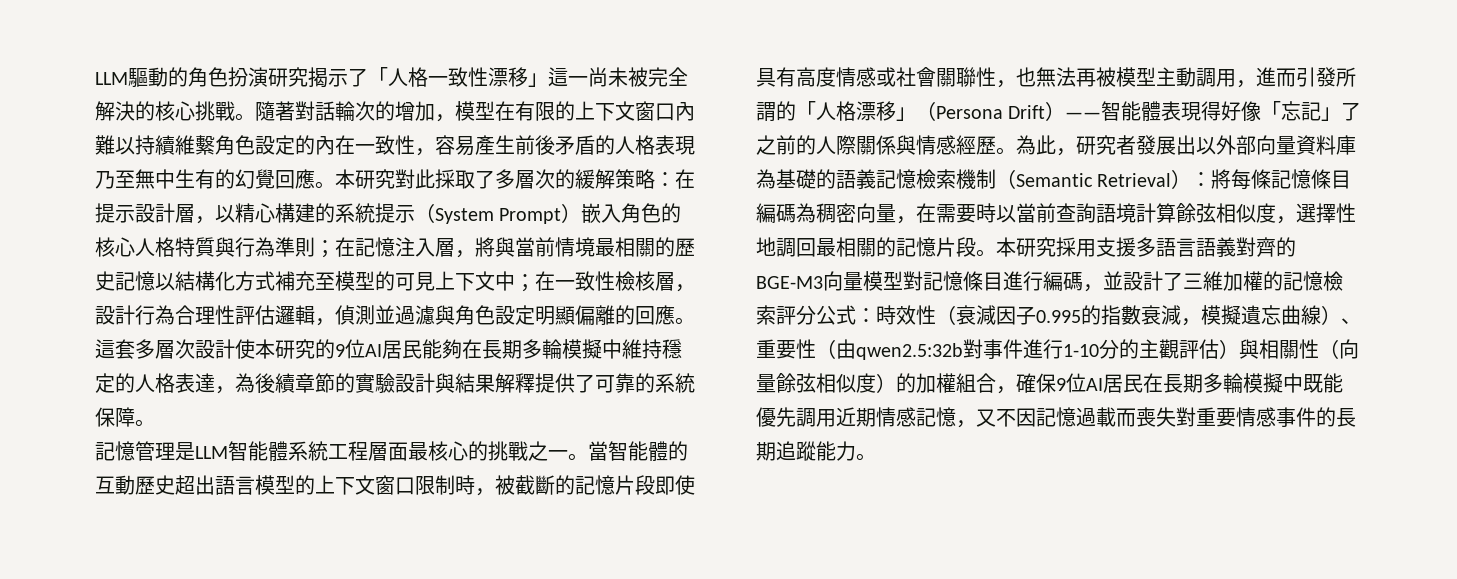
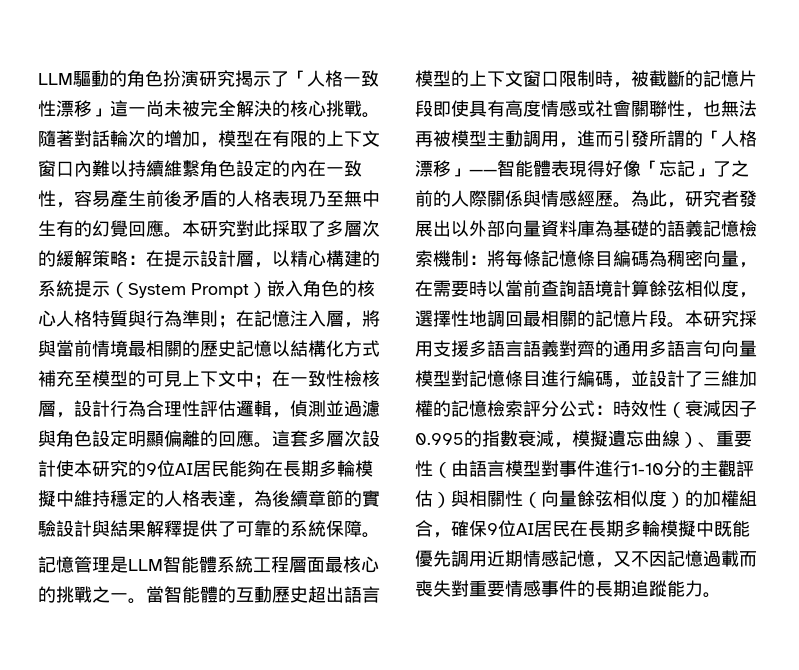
[916,101,1066,121] （Persona Drift） -> (469, 172) none
[996,169,1192,189] （Semantic Retrieval） -> (469, 258) none
[756,276,823,289] BGE-M3 -> [613,340,721,357] 通用多語言句
[856,343,963,360] qwen2.5:32b -> [469,460,541,477] 語言模型

